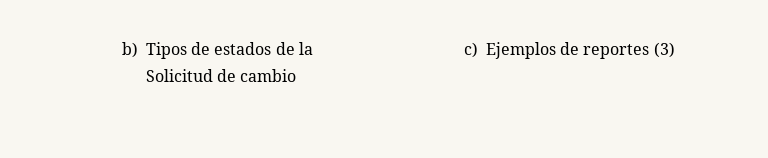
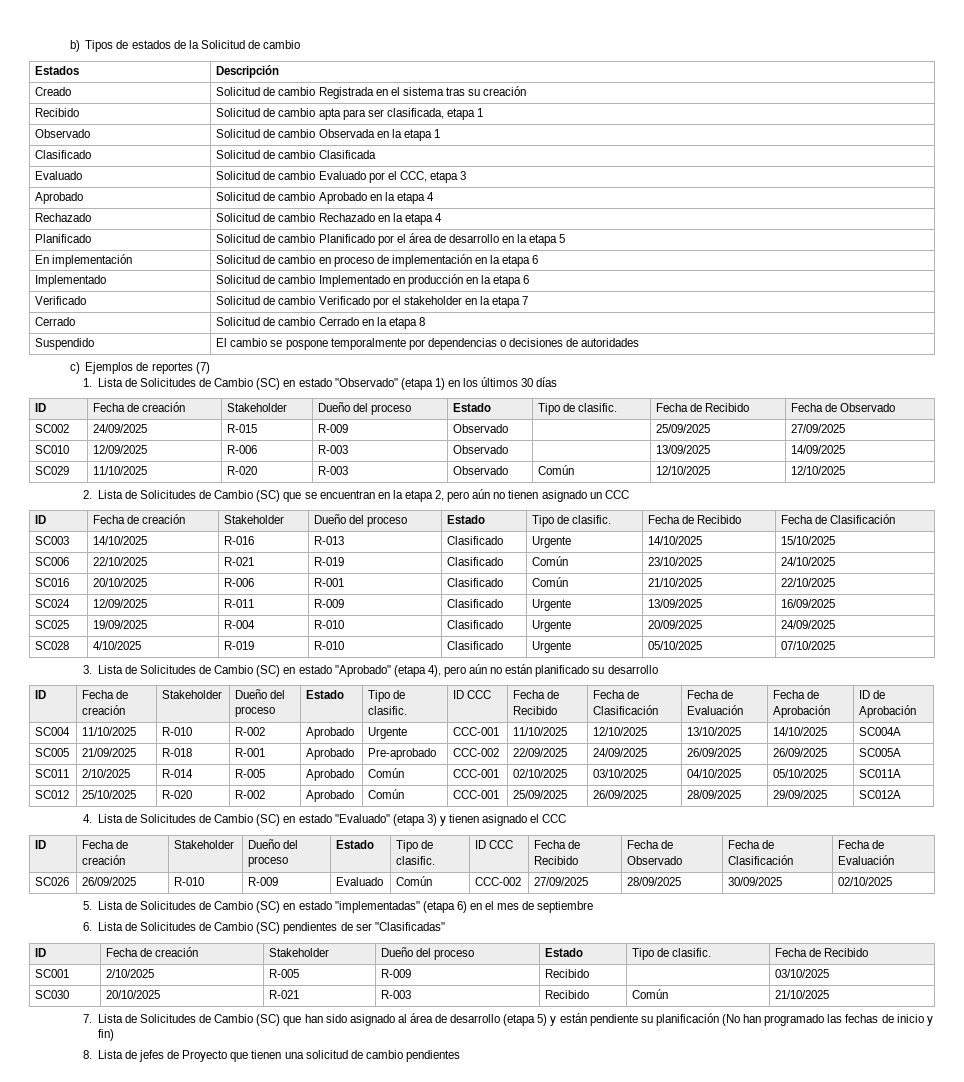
[463,42,675,59] // c) Ejemplos de reportes (3) -> [35,66,80,75] [216,65,280,78] [35,87,72,96] [216,86,527,99] [35,108,80,117] [216,108,484,120] [35,129,91,138] [216,129,440,141] [35,150,92,159] [216,150,376,159] [35,171,83,180] [216,171,467,183] [35,192,84,204] [216,192,434,204] [35,213,92,222] [216,213,442,225] [35,234,92,243] [216,233,566,246] [35,254,133,267] [216,254,539,267] [35,275,107,287] [216,274,530,287] [35,296,87,305] [216,296,529,308] [35,317,76,326] [216,317,425,329] [35,338,95,350] [216,338,640,350] [69,362,210,374] [83,377,558,390] [35,403,47,412] [93,402,186,412] [227,403,288,412] [318,402,412,415] [453,403,492,412] [538,403,618,415] [656,403,750,412] [791,403,896,412] [35,424,70,433] [93,424,148,433] [227,424,258,433] [318,424,349,433] [453,424,509,433] [656,424,711,433] [791,424,846,433] [35,445,70,454] [93,445,148,454] [227,445,258,454] [318,445,349,454] [453,445,509,454] [656,445,711,454] [791,445,846,454] [35,466,70,475] [93,466,148,475] [227,466,258,475] [318,466,349,475] [453,466,509,475] [538,465,575,475] [656,466,711,475] [791,466,846,475] [83,489,629,502] [35,515,47,524] [93,514,186,524] [224,515,285,524] [314,514,408,527] [447,515,486,524] [532,515,612,527] [648,515,742,524] [781,514,896,524] [35,536,70,545] [93,536,148,545] [224,536,255,545] [314,536,345,545] [447,536,504,545] [532,536,572,548] [648,536,703,545] [781,536,836,545] [35,557,70,566] [93,557,148,566] [224,557,255,566] [314,557,345,566] [447,557,504,566] [532,556,569,566] [648,557,703,566] [781,557,836,566] [35,578,70,587] [93,578,148,587] [224,578,255,587] [314,578,345,587] [447,578,504,587] [532,577,569,587] [648,578,703,587] [781,578,836,587] [35,599,71,608] [93,599,148,608] [224,599,255,608] [314,599,345,608] [447,599,504,608] [532,599,572,611] [648,599,703,608] [781,599,836,608] [35,620,70,629] [93,620,148,629] [224,620,256,629] [314,620,345,629] [447,620,504,629] [532,620,572,632] [648,620,703,629] [781,620,836,629] [35,641,70,650] [93,641,142,650] [224,641,255,650] [314,641,345,650] [447,641,504,650] [532,641,572,653] [648,641,703,650] [781,641,836,650] [83,664,658,677] [35,690,47,699] [82,690,129,699] [82,705,126,715] [162,690,223,699] [235,689,286,699] [235,706,276,717] [306,690,345,699] [368,690,406,702] [368,706,408,715] [453,690,492,699] [513,690,560,699] [513,706,558,715] [593,690,640,699] [593,705,659,715] [687,690,734,699] [687,705,744,715] [773,690,820,699] [773,705,831,718] [859,690,886,699] [859,705,917,718] [35,727,71,736] [82,727,137,736] [162,727,193,736] [235,727,266,736] [306,727,355,739] [368,727,408,739] [453,727,500,736] [513,727,568,736] [593,727,648,736] [687,727,742,736] [773,727,828,736] [859,727,902,736] [35,748,70,757] [82,748,137,757] [162,748,193,757] [235,748,266,757] [306,748,355,760] [368,748,437,760] [453,748,500,757] [513,748,568,757] [593,748,648,757] [687,748,742,757] [773,748,828,757] [859,748,902,757] [35,769,70,778] [82,769,131,778] [162,769,194,778] [235,769,266,778] [306,769,355,781] [368,768,405,778] [453,769,500,778] [513,769,568,778] [593,769,648,778] [687,769,742,778] [773,769,828,778] [859,769,902,778] [35,790,70,799] [82,790,137,799] [162,790,193,799] [235,790,266,799] [306,790,355,802] [368,789,405,799] [453,790,500,799] [513,790,568,799] [593,790,648,799] [687,790,742,799] [773,790,828,799] [859,790,902,799] [83,814,567,826] [35,840,47,849] [82,840,129,849] [82,855,126,865] [174,840,235,849] [248,839,299,849] [248,856,289,867] [336,840,375,849] [396,840,434,852] [396,856,436,865] [475,840,514,849] [534,840,581,849] [534,856,579,865] [627,840,674,849] [627,856,683,865] [728,840,775,849] [728,855,794,865] [838,840,885,849] [838,855,895,865] [35,877,70,886] [82,877,137,886] [174,877,205,886] [248,877,279,886] [336,877,384,886] [396,876,433,886] [475,877,522,886] [534,877,589,886] [627,877,682,886] [728,877,783,886] [838,877,893,886] [83,901,594,913] [83,922,445,934] [35,948,47,957] [106,947,199,957] [269,948,330,957] [381,947,475,960] [545,948,584,957] [632,948,712,960] [775,948,869,957] [35,969,70,978] [106,969,155,978] [269,969,300,978] [381,969,412,978] [545,969,590,978] [775,969,830,978] [35,990,70,999] [106,990,161,999] [269,990,300,999] [381,990,412,999] [545,990,590,999] [632,989,669,999] [775,990,830,999] [83,1013,933,1026] [97,1029,114,1041] [83,1050,460,1062] // Estados | Descripción // Creado | Solicitud de cambio Registrada en el sistema tras su creación // Recibido | Solicitud de cambio apta para ser clasificada, etapa 1 // Observado | Solicitud de cambio Observada en la etapa 1 // Clasificado | Solicitud de cambio Clasificada // Evaluado | Solicitud de cambio Evaluado por el CCC, etapa 3 // Aprobado | Solicitud de cambio Aprobado en la etapa 4 // Rechazado | Solicitud de cambio Rechazado en la etapa 4 // Planificado | Solicitud de cambio Planificado por el área de desarrollo en la etapa 5 // En implementación | Solicitud de cambio en proceso de implementación en la etapa 6 // Implementado | Solicitud de cambio Implementado en producción en la etapa 6 // Verificado | Solicitud de cambio Verificado por el stakeholder en la etapa 7 // Cerrado | Solicitud de cambio Cerrado en la etapa 8 // Suspendido | El cambio se pospone temporalmente por dependencias o decisiones de autoridades // c) Ejemplos de reportes (7) // 1. Lista de Solicitudes de Cambio (SC) en estado "Observado" (etapa 1) en los últimos 30 días // ID | Fecha de creación | Stakeholder | Dueño del proceso | Estado | Tipo de clasific. | Fecha de Recibido | Fecha de Observado // SC002 | 24/09/2025 | R-015 | R-009 | Observado | | 25/09/2025 | 27/09/2025 // SC010 | 12/09/2025 | R-006 | R-003 | Observado | | 13/09/2025 | 14/09/2025 // SC029 | 11/10/2025 | R-020 | R-003 | Observado | Común | 12/10/2025 | 12/10/2025 // 2. Lista de Solicitudes de Cambio (SC) que se encuentran en la etapa 2, pero aún no tienen asignado un CCC // ID | Fecha de creación | Stakeholder | Dueño del proceso | Estado | Tipo de clasific. | Fecha de Recibido | Fecha de Clasificación // SC003 | 14/10/2025 | R-016 | R-013 | Clasificado | Urgente | 14/10/2025 | 15/10/2025 // SC006 | 22/10/2025 | R-021 | R-019 | Clasificado | Común | 23/10/2025 | 24/10/2025 // SC016 | 20/10/2025 | R-006 | R-001 | Clasificado | Común | 21/10/2025 | 22/10/2025 // SC024 | 12/09/2025 | R-011 | R-009 | Clasificado | Urgente | 13/09/2025 | 16/09/2025 // SC025 | 19/09/2025 | R-004 | R-010 | Clasificado | Urgente | 20/09/2025 | 24/09/2025 // SC028 | 4/10/2025 | R-019 | R-010 | Clasificado | Urgente | 05/10/2025 | 07/10/2025 // 3. Lista de Solicitudes de Cambio (SC) en estado "Aprobado" (etapa 4), pero aún no están planificado su desarrollo // ID | Fecha de creación | Stakeholder | Dueño del proceso | Estado | Tipo de clasific. | ID CCC | Fecha de Recibido | Fecha de Clasificación | Fecha de Evaluación | Fecha de Aprobación | ID de Aprobación // SC004 | 11/10/2025 | R-010 | R-002 | Aprobado | Urgente | CCC-001 | 11/10/2025 | 12/10/2025 | 13/10/2025 | 14/10/2025 | SC004A // SC005 | 21/09/2025 | R-018 | R-001 | Aprobado | Pre-aprobado | CCC-002 | 22/09/2025 | 24/09/2025 | 26/09/2025 | 26/09/2025 | SC005A // SC011 | 2/10/2025 | R-014 | R-005 | Aprobado | Común | CCC-001 | 02/10/2025 | 03/10/2025 | 04/10/2025 | 05/10/2025 | SC011A // SC012 | 25/10/2025 | R-020 | R-002 | Aprobado | Común | CCC-001 | 25/09/2025 | 26/09/2025 | 28/09/2025 | 29/09/2025 | SC012A // 4. Lista de Solicitudes de Cambio (SC) en estado "Evaluado" (etapa 3) y tienen asignado el CCC // ID | Fecha de creación | Stakeholder | Dueño del proceso | Estado | Tipo de clasific. | ID CCC | Fecha de Recibido | Fecha de Observado | Fecha de Clasificación | Fecha de Evaluación // SC026 | 26/09/2025 | R-010 | R-009 | Evaluado | Común | CCC-002 | 27/09/2025 | 28/09/2025 | 30/09/2025 | 02/10/2025 // 5. Lista de Solicitudes de Cambio (SC) en estado "implementadas" (etapa 6) en el mes de septiembre // 6. Lista de Solicitudes de Cambio (SC) pendientes de ser "Clasificadas" // ID | Fecha de creación | Stakeholder | Dueño del proceso | Estado | Tipo de clasific. | Fecha de Recibido // SC001 | 2/10/2025 | R-005 | R-009 | Recibido | | 03/10/2025 // SC030 | 20/10/2025 | R-021 | R-003 | Recibido | Común | 21/10/2025 // 7. Lista de Solicitudes de Cambio (SC) que han sido asignado al área de desarrollo (etapa 5) y están pendiente su planificación (No han programado las fechas de inicio y fin) // 8. Lista de jefes de Proyecto que tienen una solicitud de cambio pendientes

